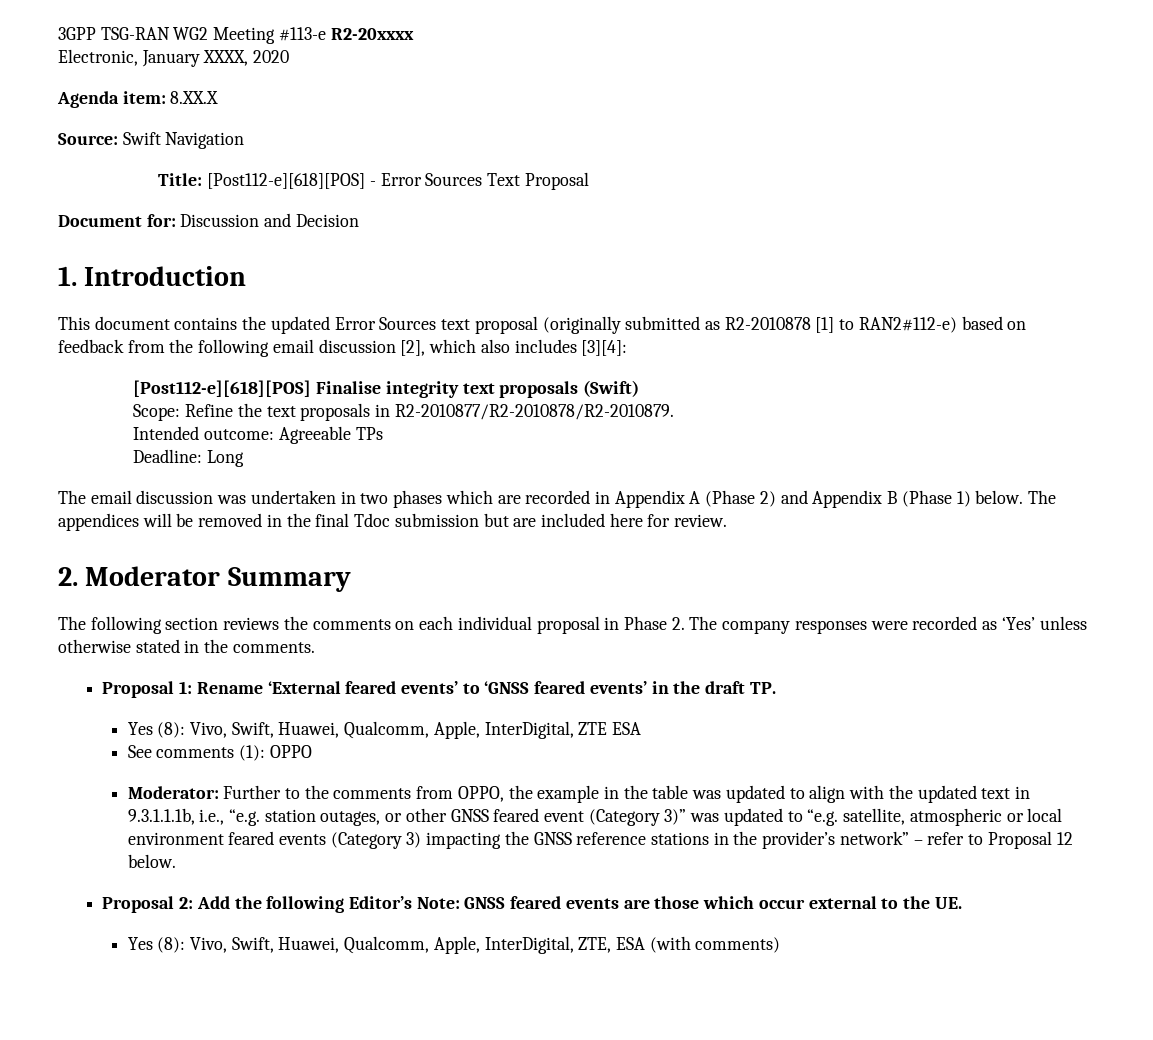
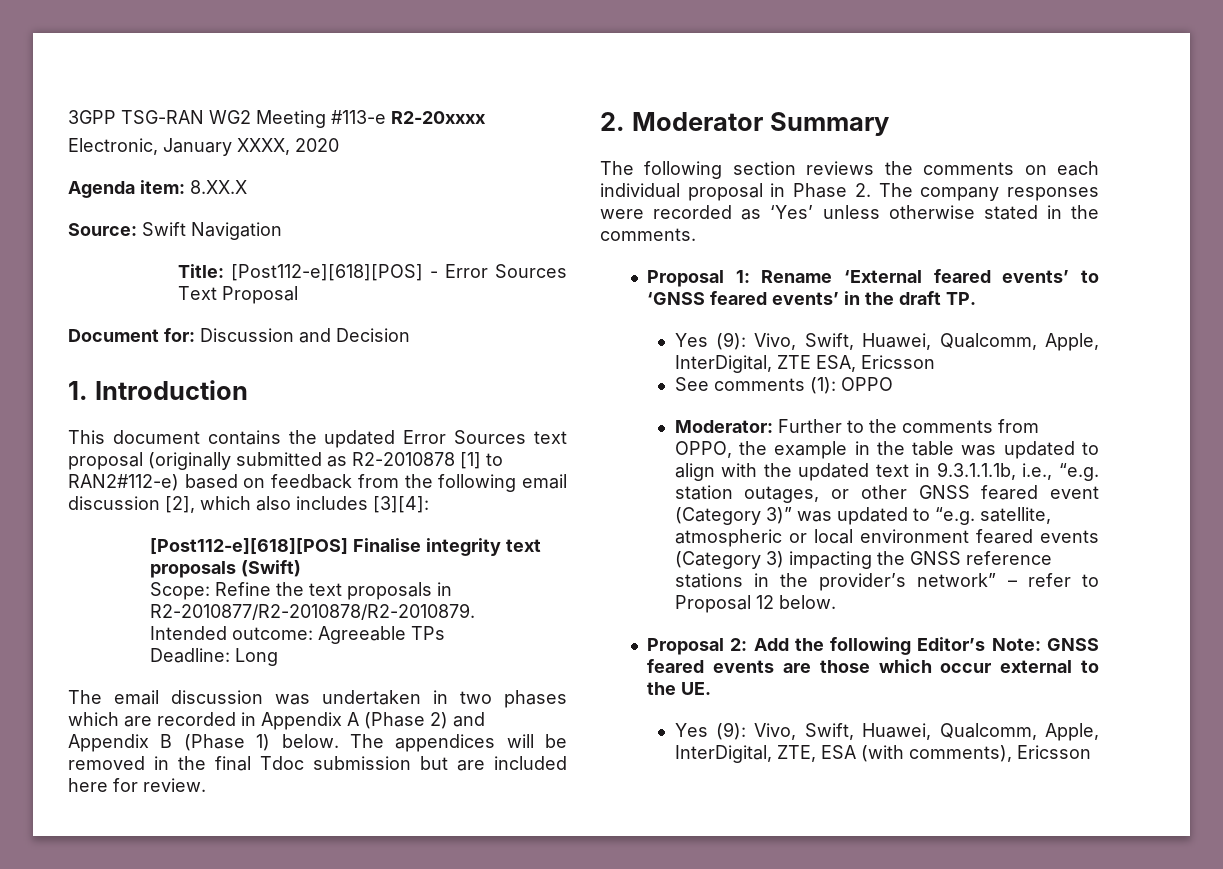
[157,722,186,738] (8): -> [716,332,747,350] (9):
[612,722,642,735] ESA -> [815,355,935,372] ESA, Ericsson
[157,937,186,953] (8): -> [716,722,747,740] (9):
[695,937,781,953] comments) -> [908,745,1091,762] comments), Ericsson

